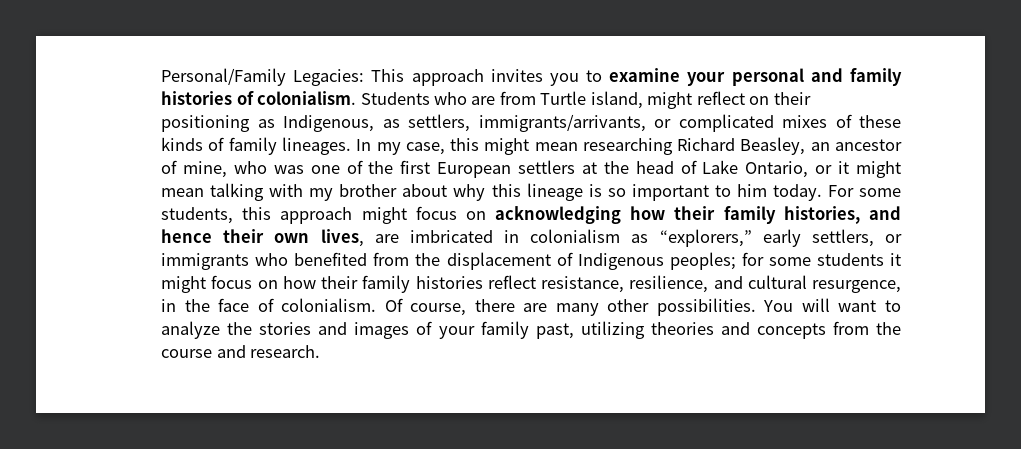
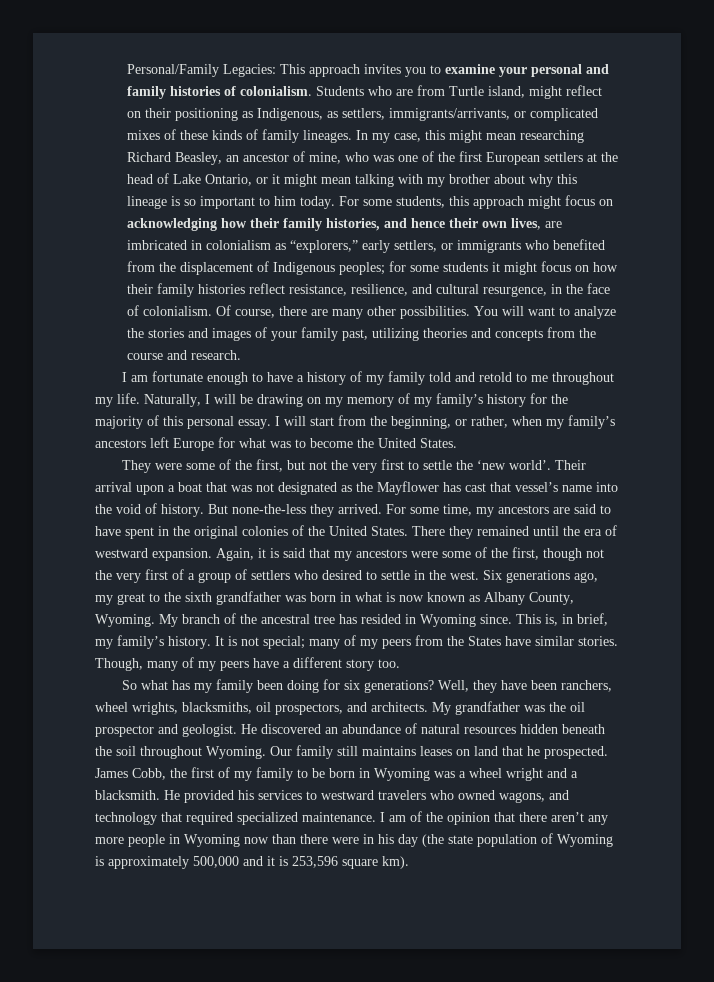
(321, 351) none -> [122,371,615,385] [95,393,568,407] [95,415,615,429] [95,437,457,451] [122,459,587,473] [95,481,618,495] [95,503,611,517] [95,525,617,539] [95,547,604,561] [95,569,598,583] [95,591,574,605] [95,613,608,627] [95,635,618,649] [95,657,400,671] [122,679,613,693] [95,701,585,715] [95,723,605,737] [95,745,608,759] [95,767,578,781] [95,790,569,803] [95,811,608,825] [95,833,613,847] [95,856,409,869] // I am fortunate enough to have a history of my family told and retold to me throughout my life. Naturally, I will be drawing on my memory of my family’s history for the majority of this personal essay. I will start from the beginning, or rather, when my family’s ancestors left Europe for what was to become the United States. // They were some of the first, but not the very first to settle the ‘new world’. Their arrival upon a boat that was not designated as the Mayflower has cast that vessel’s name into the void of history. But none-the-less they arrived. For some time, my ancestors are said to have spent in the original colonies of the United States. There they remained until the era of westward expansion. Again, it is said that my ancestors were some of the first, though not the very first of a group of settlers who desired to settle in the west. Six generations ago, my great to the sixth grandfather was born in what is now known as Albany County, Wyoming. My branch of the ancestral tree has resided in Wyoming since. This is, in brief, my family’s history. It is not special; many of my peers from the States have similar stories. Though, many of my peers have a different story too. // So what has my family been doing for six generations? Well, they have been ranchers, wheel wrights, blacksmiths, oil prospectors, and architects. My grandfather was the oil prospector and geologist. He discovered an abundance of natural resources hidden beneath the soil throughout Wyoming. Our family still maintains leases on land that he prospected. James Cobb, the first of my family to be born in Wyoming was a wheel wright and a blacksmith. He provided his services to westward travelers who owned wagons, and technology that required specialized maintenance. I am of the opinion that there aren’t any more people in Wyoming now than there were in his day (the state population of Wyoming is approximately 500,000 and it is 253,596 square km).

